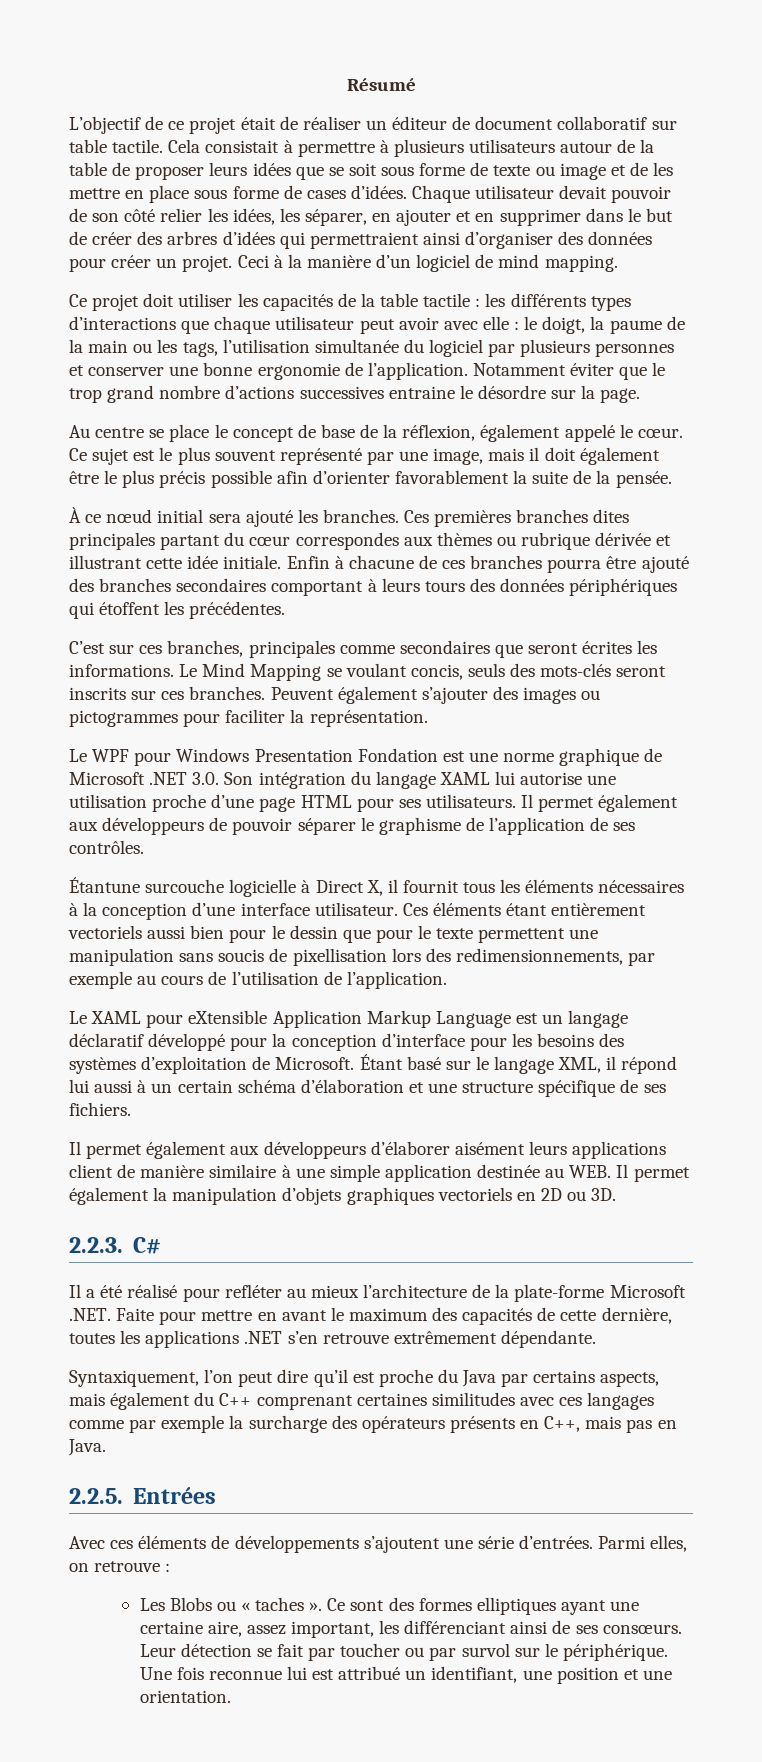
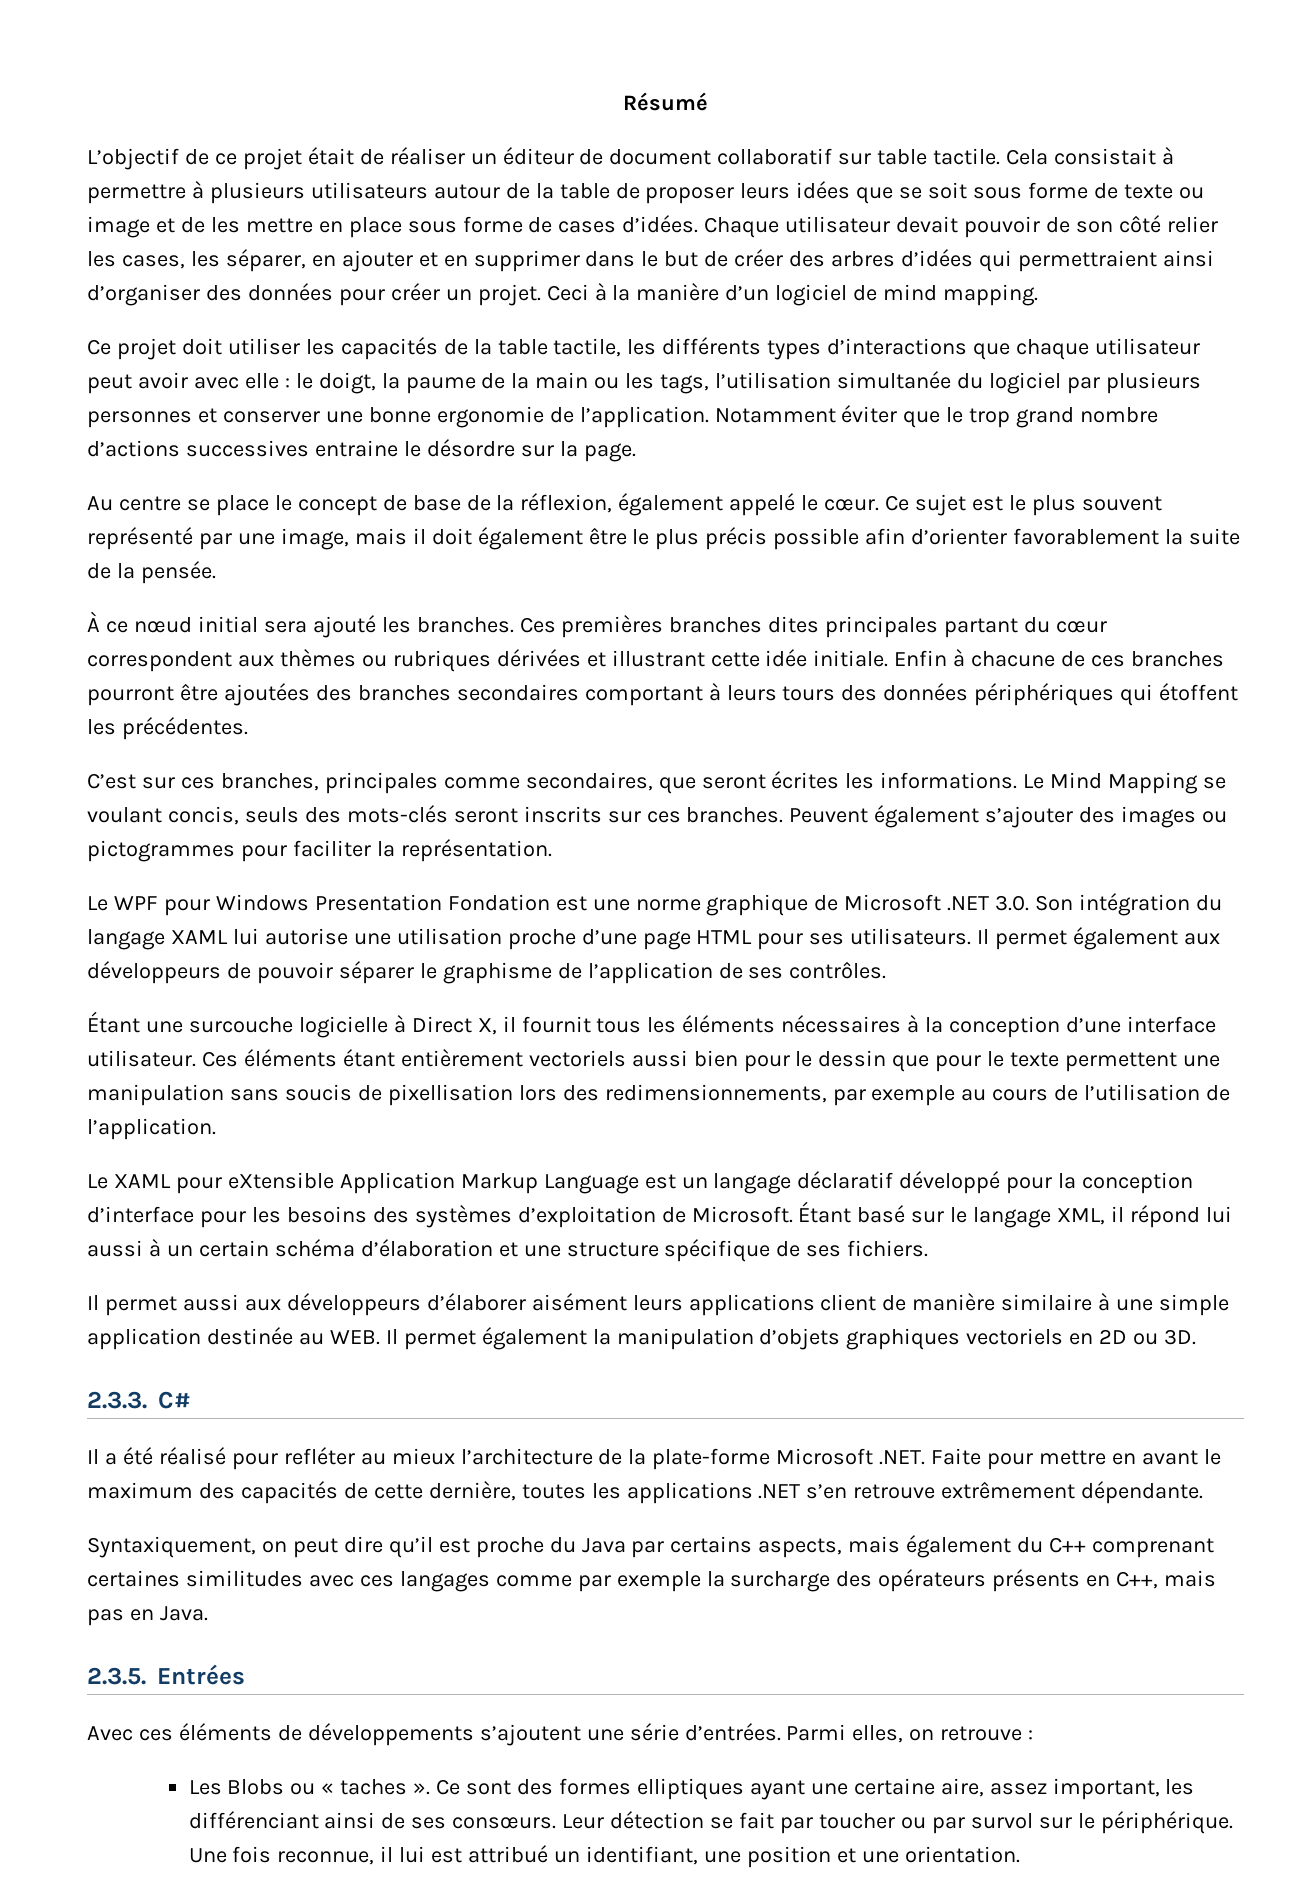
[232,208,275,225] idées, -> [121,255,185,269] cases,
[423,293,481,307] tactile : -> [553,338,622,357] tactile,
[295,532,399,550] correspondes -> [87,651,232,672] correspondent
[521,532,652,550] rubrique dérivée -> [392,649,581,672] rubriques dérivées
[547,556,689,573] pourra être ajouté -> [87,683,310,706] pourront être ajoutées
[399,640,490,654] secondaires -> [525,772,653,791] secondaires,
[69,877,140,893] Étantune -> [87,1011,183,1033] Étant une
[146,1141,227,1159] également -> [182,1294,239,1311] aussi
[69,1237,123,1253] 2.2.3. -> [87,1391,147,1409] 2.3.3.
[204,1369,234,1383] l’on -> [261,1541,287,1553] on
[69,1488,123,1504] 2.2.5. -> [87,1667,146,1685] 2.3.5.
[208,1670,282,1680] reconnue -> [277,1846,394,1865] reconnue, il

